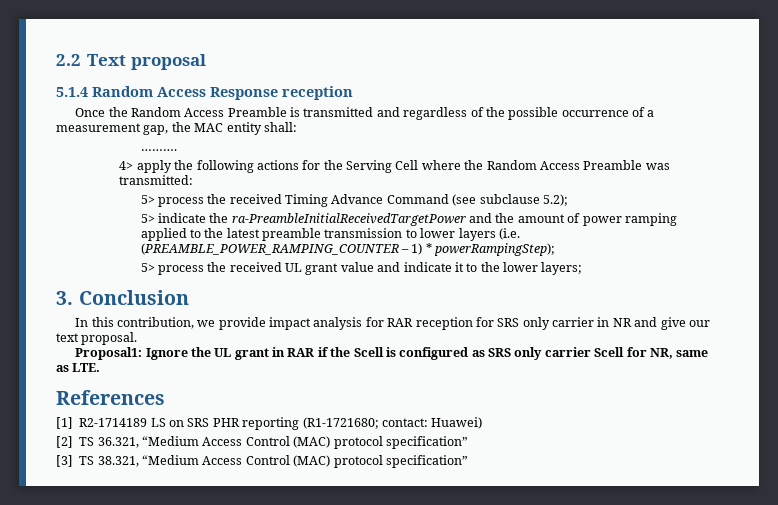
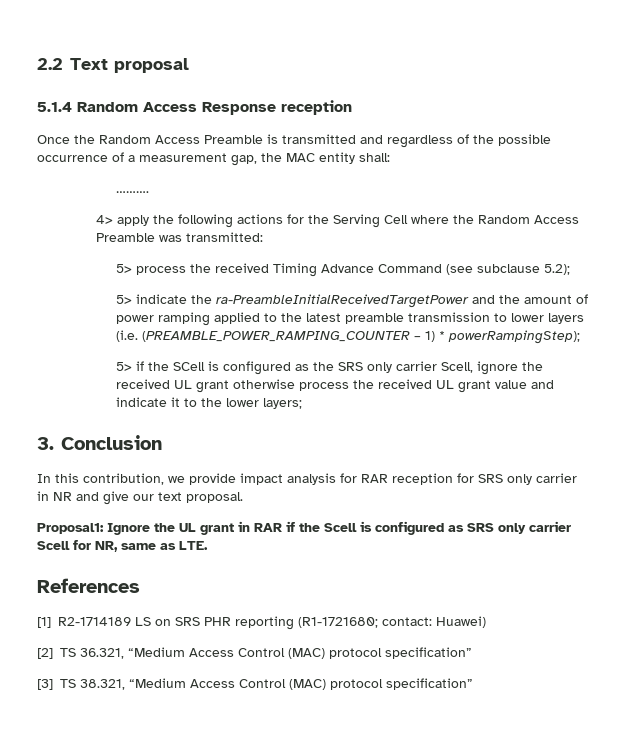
(155, 267) none -> [136,361,544,375] [116,379,296,393] if the SCell is configured as the SRS only carrier Scell, ignore the received UL grant otherwise

